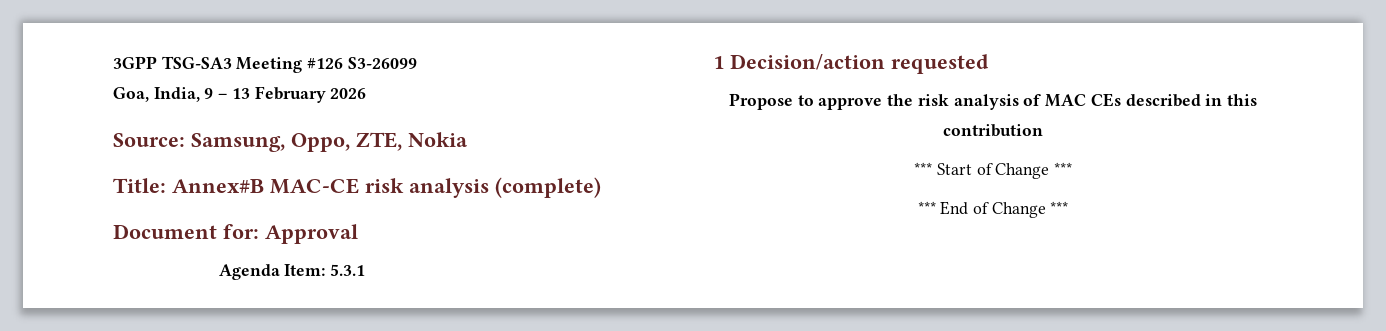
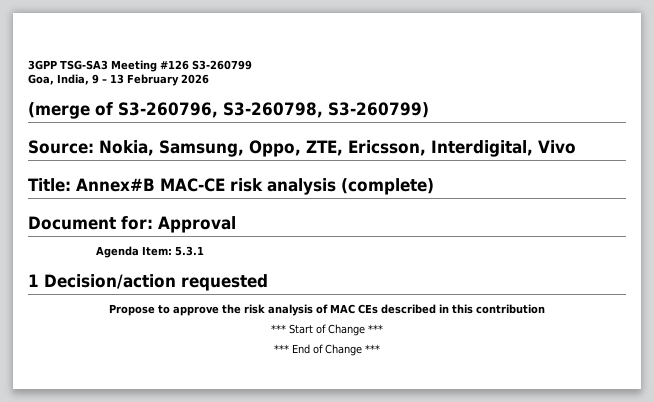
[347,57,417,69] S3-26099 -> [192,60,252,70] S3-260799
(367, 93) none -> [28,102,429,119] // (merge of S3-260796, S3-260798, S3-260799)
(185, 140) none -> [99,140,154,156] Nokia,
[408,132,468,147] Nokia -> [348,140,576,157] Ericsson, Interdigital, Vivo

